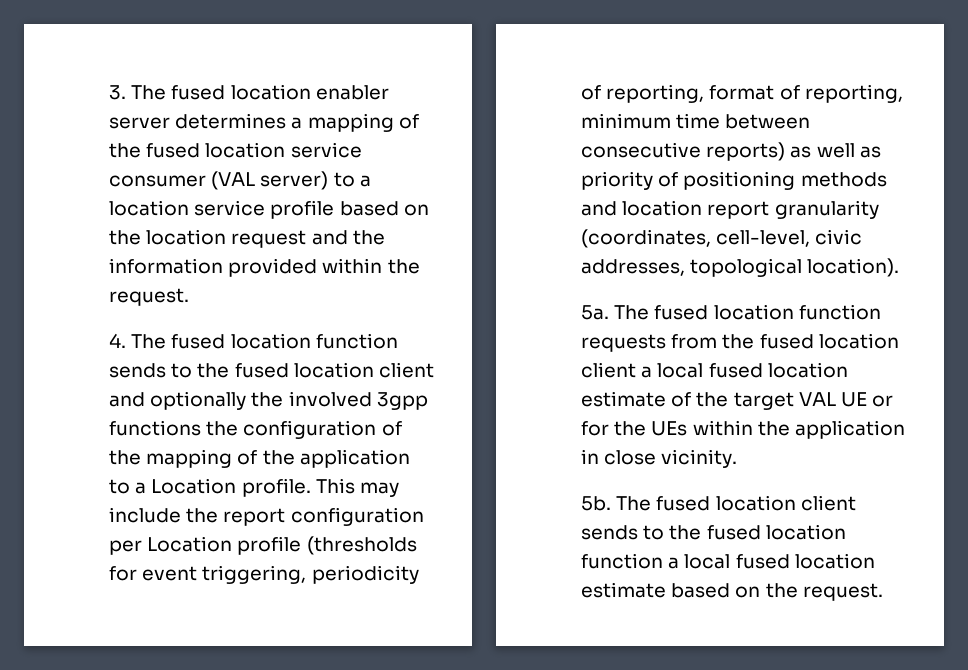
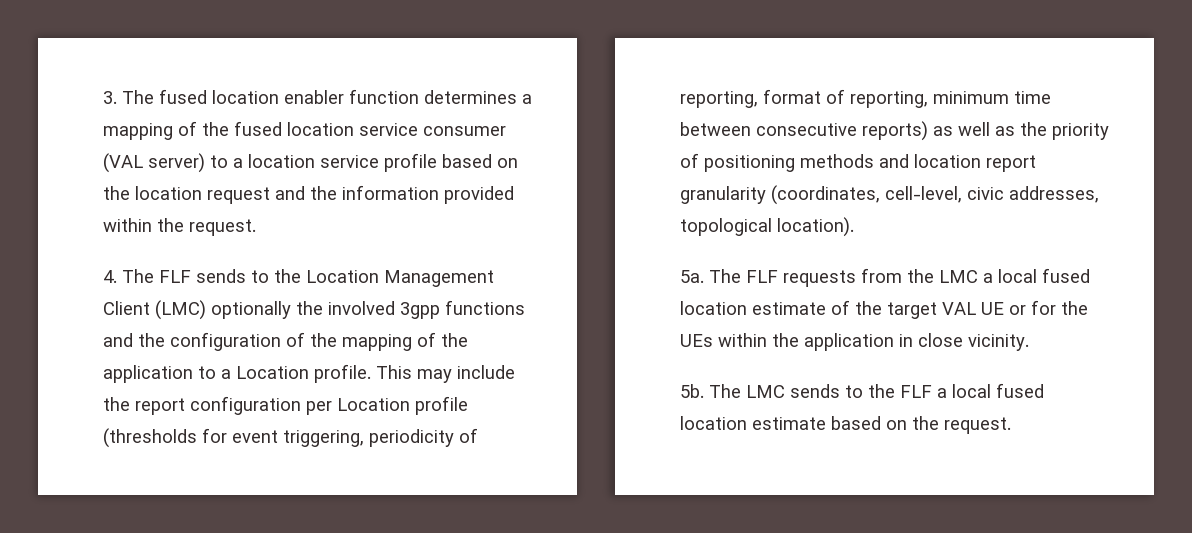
[109,117,171,129] server -> [349,89,420,104] function
[171,333,398,349] [109,362,434,378] [109,392,146,407] fused location function sends to the fused location client and -> [159,269,495,287] [103,300,207,320] FLF sends to the Location Management Client (LMC)
(202, 428) none -> [103,333,134,347] and
(881, 152) none -> [1020,122,1048,136] the
[654,304,881,320] [581,333,899,352] [581,362,637,378] fused location function requests from the fused location client -> [746,268,979,287] FLF requests from the LMC
[656,495,856,511] [581,524,846,540] [581,553,664,569] fused location client sends to the fused location function -> [746,384,933,398] LMC sends to the FLF

